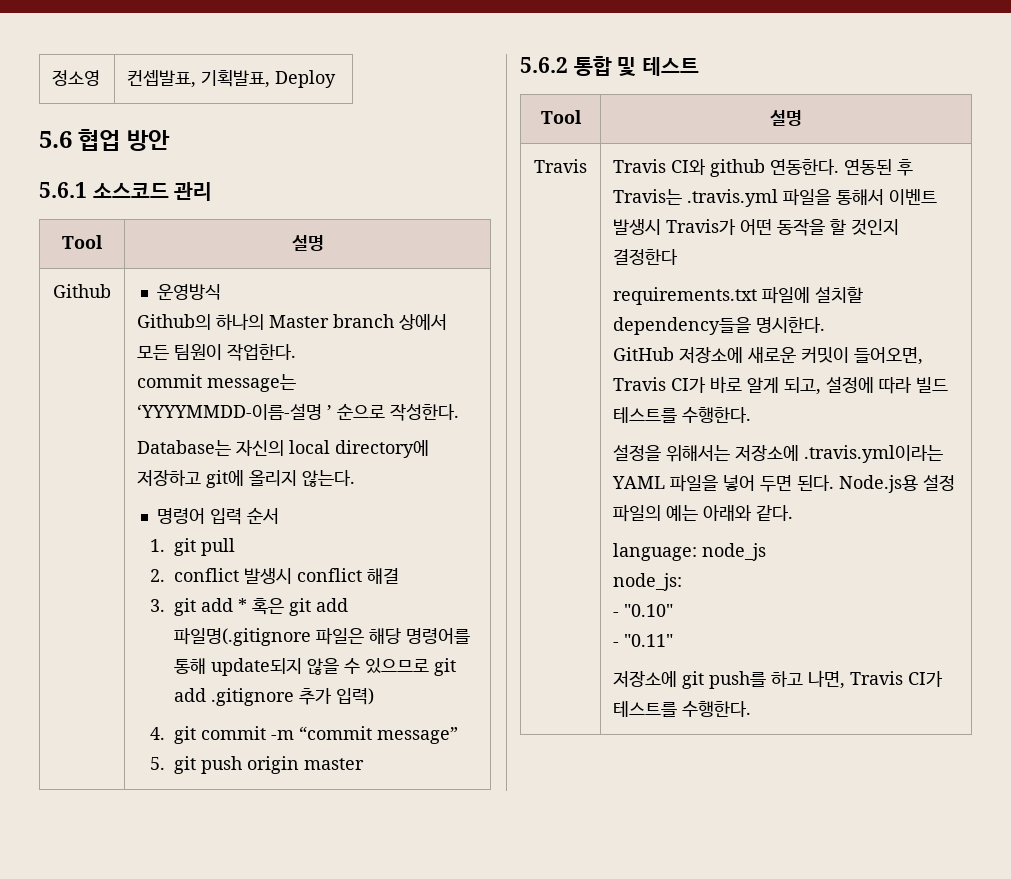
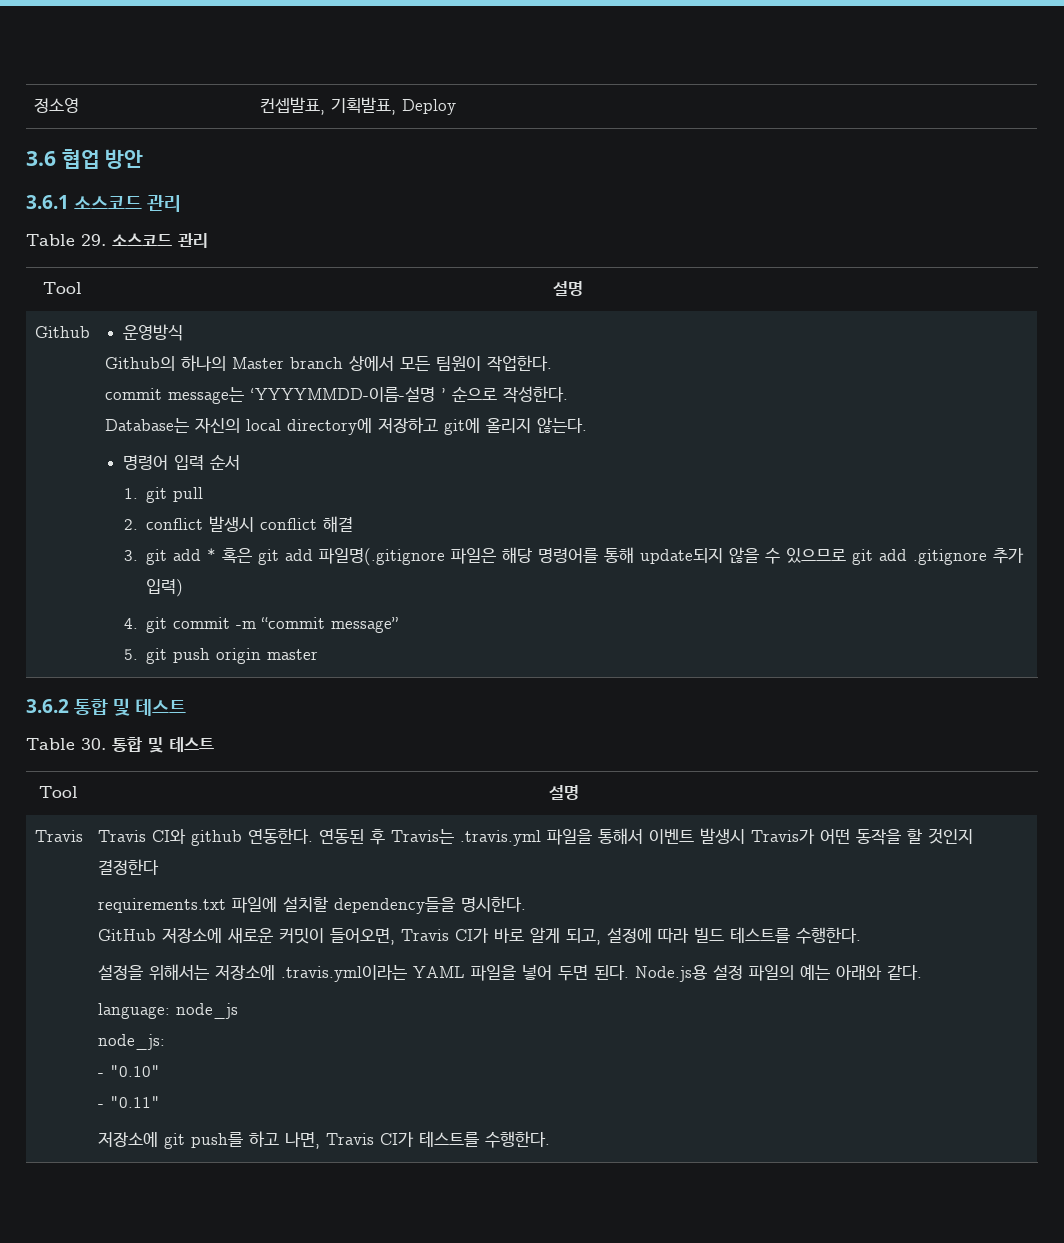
[39,131,72,148] 5.6 -> [26,151,56,166] 3.6
[39,182,87,198] 5.6.1 -> [26,195,181,212] [26,234,106,246] 3.6.1 소스코드 관리 // Table 29.
[520,57,568,73] 5.6.2 -> [26,698,186,716] [26,738,106,750] 3.6.2 통합 및 테스트 // Table 30.

